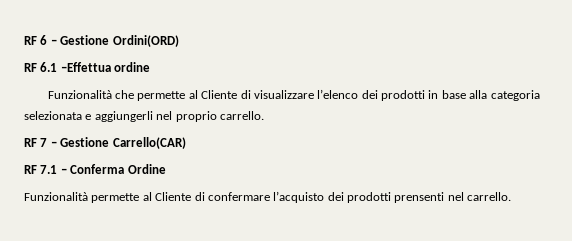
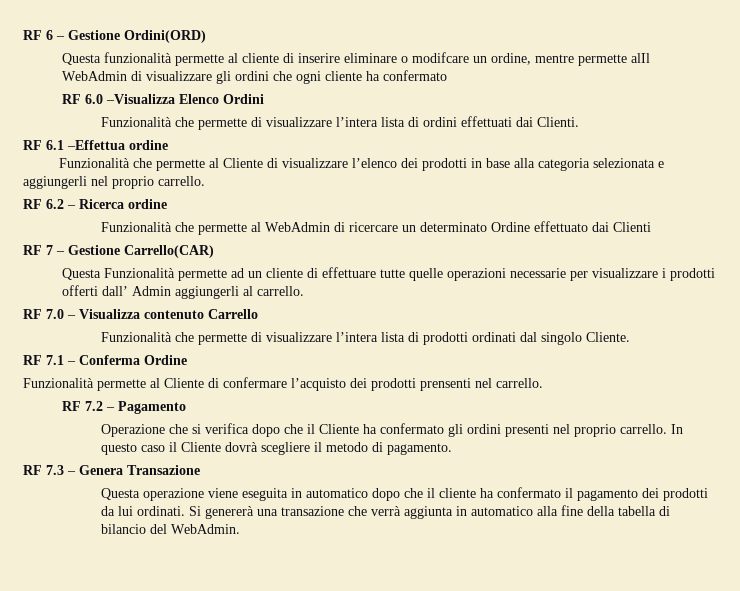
(179, 41) none -> [61,52,650,66] [61,70,447,84] [61,94,264,104] [100,116,579,130] // Questa funzionalità permette al cliente di inserire eliminare o modifcare un ordine, mentre permette alIl WebAdmin di visualizzare gli ordini che ogni cliente ha confermato // RF 6.0 –Visualizza Elenco Ordini // Funzionalità che permette di visualizzare l’intera lista di ordini effettuati dai Clienti.
(264, 115) none -> [23,199,167,209] [100,221,651,235] // RF 6.2 – Ricerca ordine // Funzionalità che permette al WebAdmin di ricercare un determinato Ordine effettuato dai Clienti
(186, 143) none -> [61,267,715,281] [61,285,304,299] [23,309,258,319] [100,332,630,345] // Questa Funzionalità permette ad un cliente di effettuare tutte quelle operazioni necessarie per visualizzare i prodotti offerti dall’ Admin aggiungerli al carrello. // RF 7.0 – Visualizza contenuto Carrello // Funzionalità che permette di visualizzare l’intera lista di prodotti ordinati dal singolo Cliente.
(512, 196) none -> [61,401,186,414] [100,423,683,437] [100,442,452,455] [23,465,200,475] [100,487,708,501] [100,505,670,519] [100,524,240,534] // RF 7.2 – Pagamento // Operazione che si verifica dopo che il Cliente ha confermato gli ordini presenti nel proprio carrello. In questo caso il Cliente dovrà scegliere il metodo di pagamento. // RF 7.3 – Genera Transazione // Questa operazione viene eseguita in automatico dopo che il cliente ha confermato il pagamento dei prodotti da lui ordinati. Si genererà una transazione che verrà aggiunta in automatico alla fine della tabella di bilancio del WebAdmin.

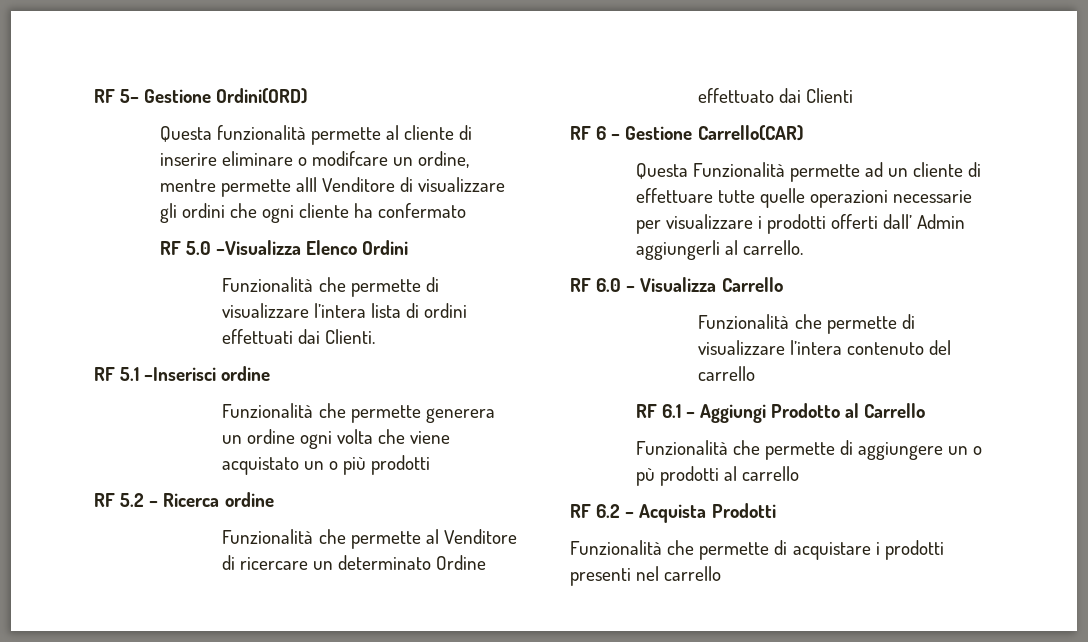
[23,30,65,40] RF 6 – -> [94,89,140,103] RF 5–
[61,71,127,81] WebAdmin -> [321,177,395,192] Venditore
[84,94,103,104] 6.0 -> [185,241,211,255] 5.0
[46,140,168,150] [59,158,665,171] [23,176,205,189] [23,199,64,209] 6.1 –Effettua ordine // Funzionalità che permette al Cliente di visualizzare l’elenco dei prodotti in base alla categoria selezionata e aggiungerli nel proprio carrello. // RF 6.2 -> [120,366,271,381] [221,403,495,423] [221,429,451,449] [221,455,431,475] [94,493,145,507] 5.1 –Inserisci ordine // Funzionalità che permette generera un ordine ogni volta che viene acquistato un o più prodotti // RF 5.2
[264,222,330,232] WebAdmin -> [444,529,518,544] Venditore
[46,245,53,255] 7 -> [596,126,607,140] 6
[46,309,64,319] 7.0 -> [596,278,622,292] 6.0
[144,310,204,319] contenuto -> (717, 284) none
[380,332,630,345] [23,355,187,365] [23,377,543,391] [61,401,186,414] [100,423,683,437] [100,442,452,455] [23,465,200,475] [100,487,708,501] [100,505,670,519] [100,524,240,534] lista di prodotti ordinati dal singolo Cliente. // RF 7.1 – Conferma Ordine // Funzionalità permette al Cliente di confermare l’acquisto dei prodotti prensenti nel carrello. // RF 7.2 – Pagamento // Operazione che si verifica dopo che il Cliente ha confermato gli ordini presenti nel proprio carrello. In questo caso il Cliente dovrà scegliere il metodo di pagamento. // RF 7.3 – Genera Transazione // Questa operazione viene eseguita in automatico dopo che il cliente ha confermato il pagamento dei prodotti da lui ordinati. Si genererà una transazione che verrà aggiunta in automatico alla fine della tabella di bilancio del WebAdmin. -> [846,340,951,355] [697,366,755,381] [635,403,926,423] [635,440,983,460] [635,466,799,486] [570,503,776,523] [570,540,944,560] [570,566,722,586] contenuto del carrello // RF 6.1 – Aggiungi Prodotto al Carrello // Funzionalità che permette di aggiungere un o pù prodotti al carrello // RF 6.2 – Acquista Prodotti // Funzionalità che permette di acquistare i prodotti presenti nel carrello

